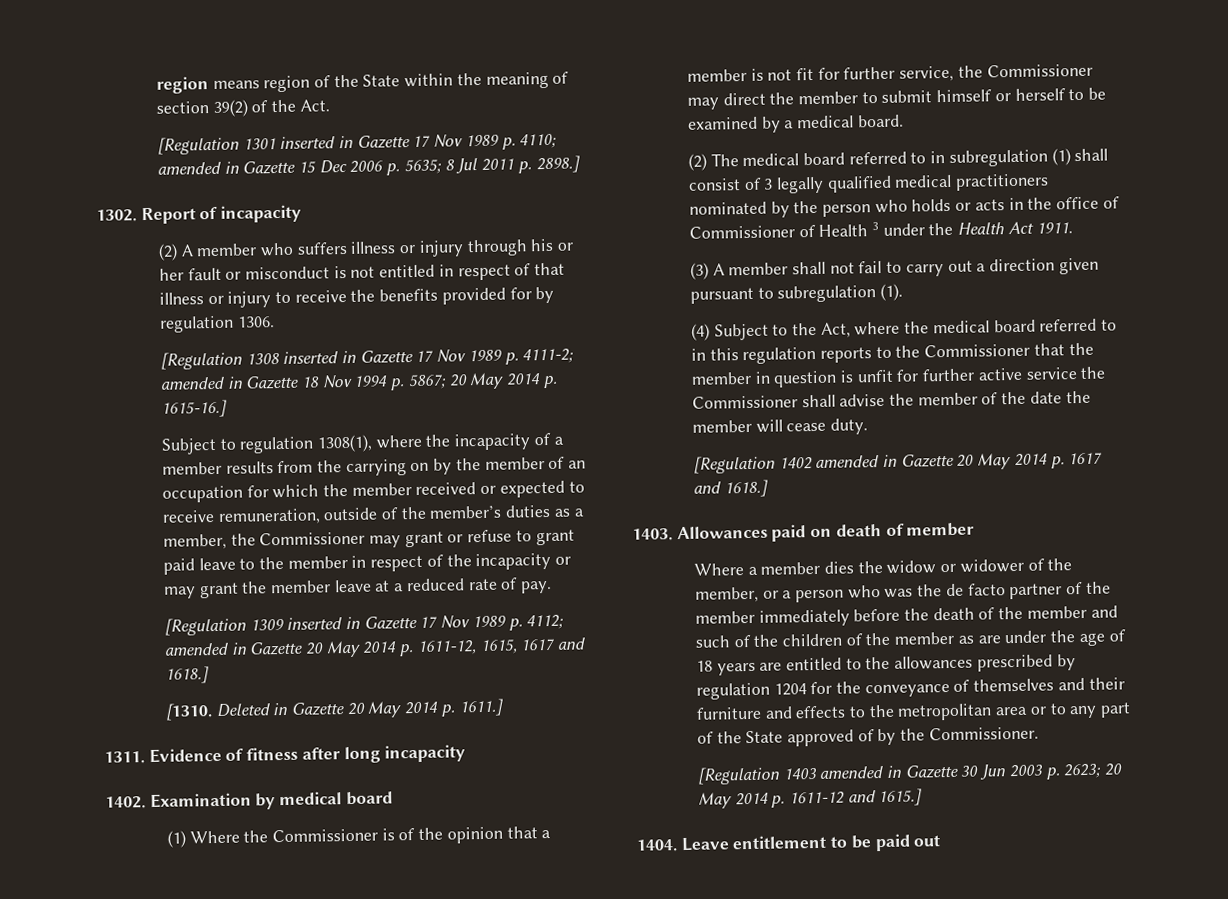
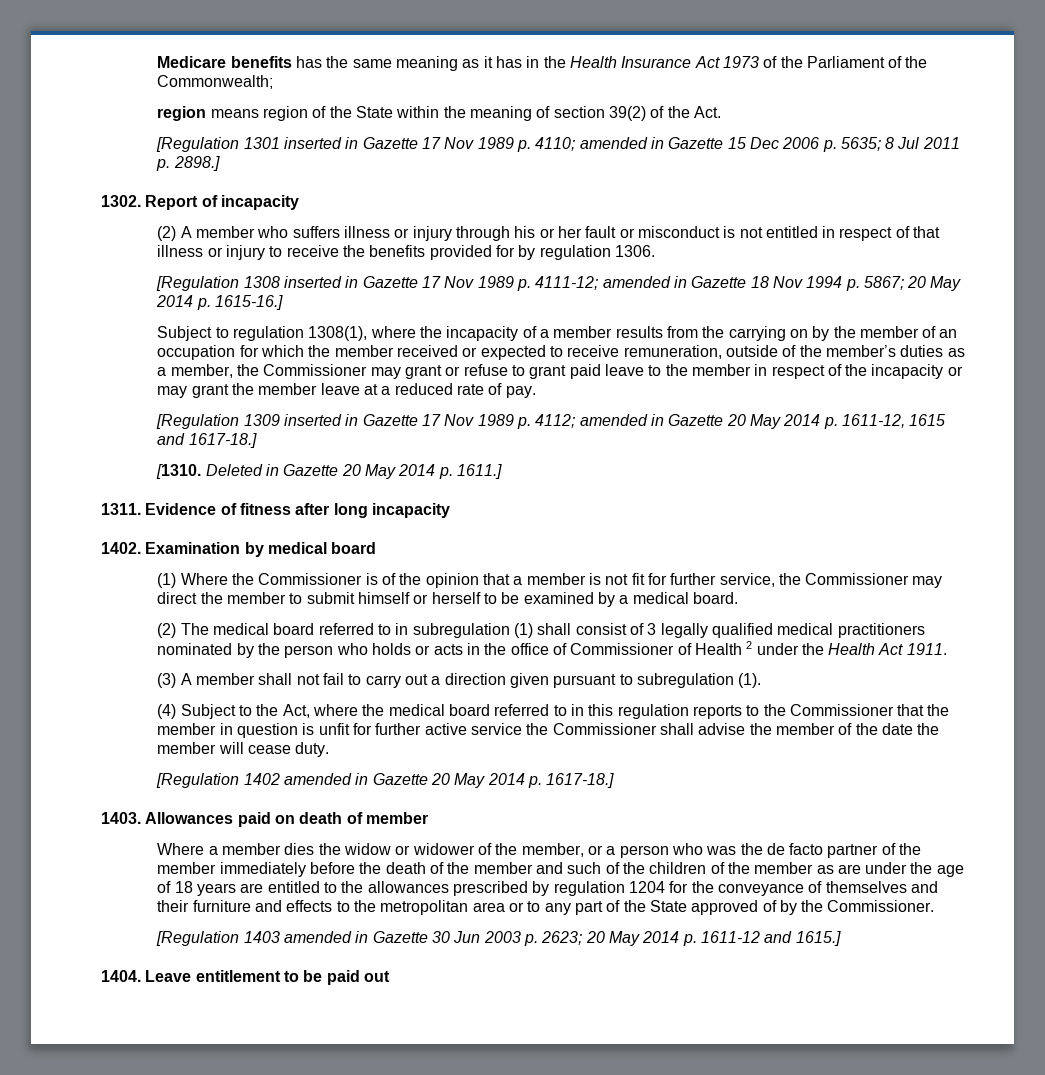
(155, 85) none -> [157,56,928,71] [157,75,274,89] Medicare benefits has the same meaning as it has in the Health Insurance Act 1973 of the Parliament of the Commonwealth; //
[522,348,575,364] 4111-2; -> [535,276,599,290] 4111-12;
[479,637,587,655] [164,666,209,684] 1615, 1617 and 1618.] -> [909,414,946,426] [157,433,257,448] 1615 and 1617-18.]
[872,221,880,231] 3 -> [746,641,753,649] 2
[1068,452,1104,465] [692,479,768,498] 1617 and 1618.] -> [546,773,615,788] 1617-18.]

